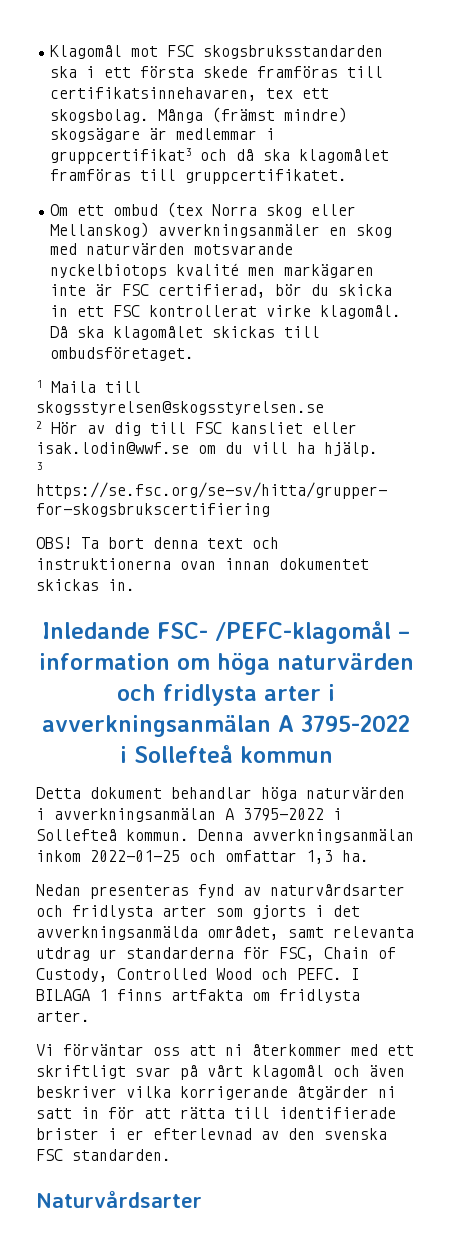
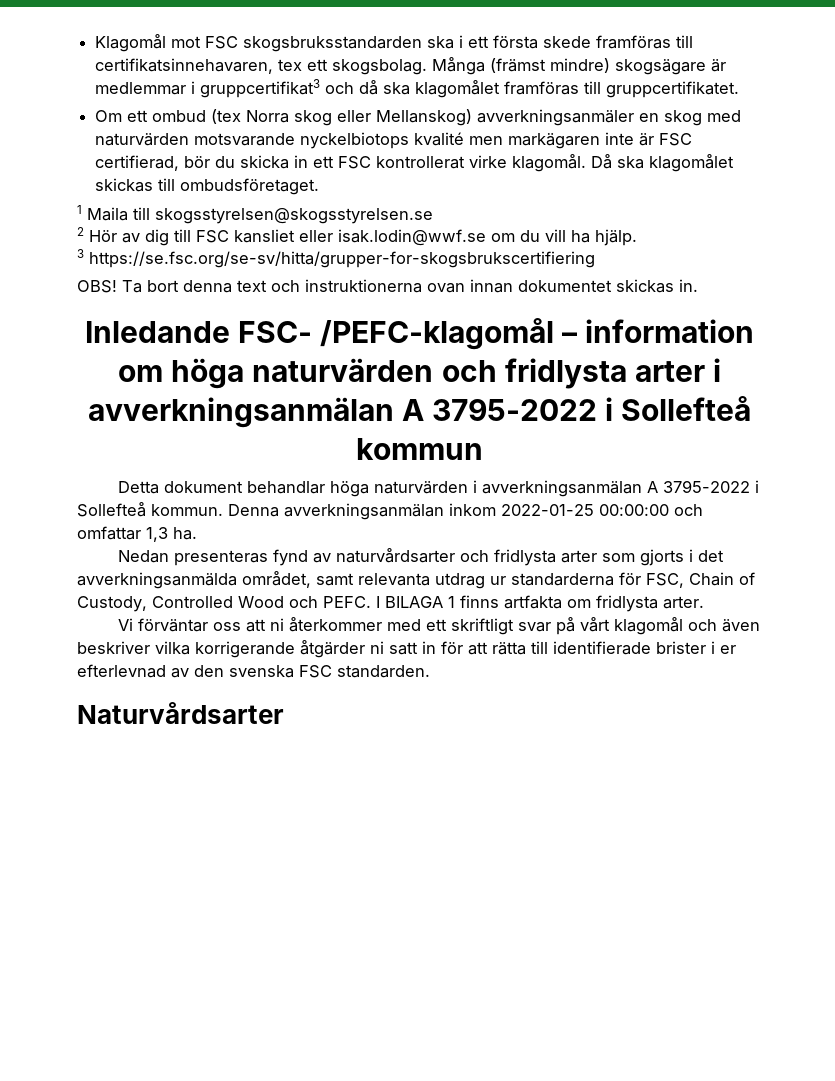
(180, 856) none -> [599,504,669,516] 00:00:00

